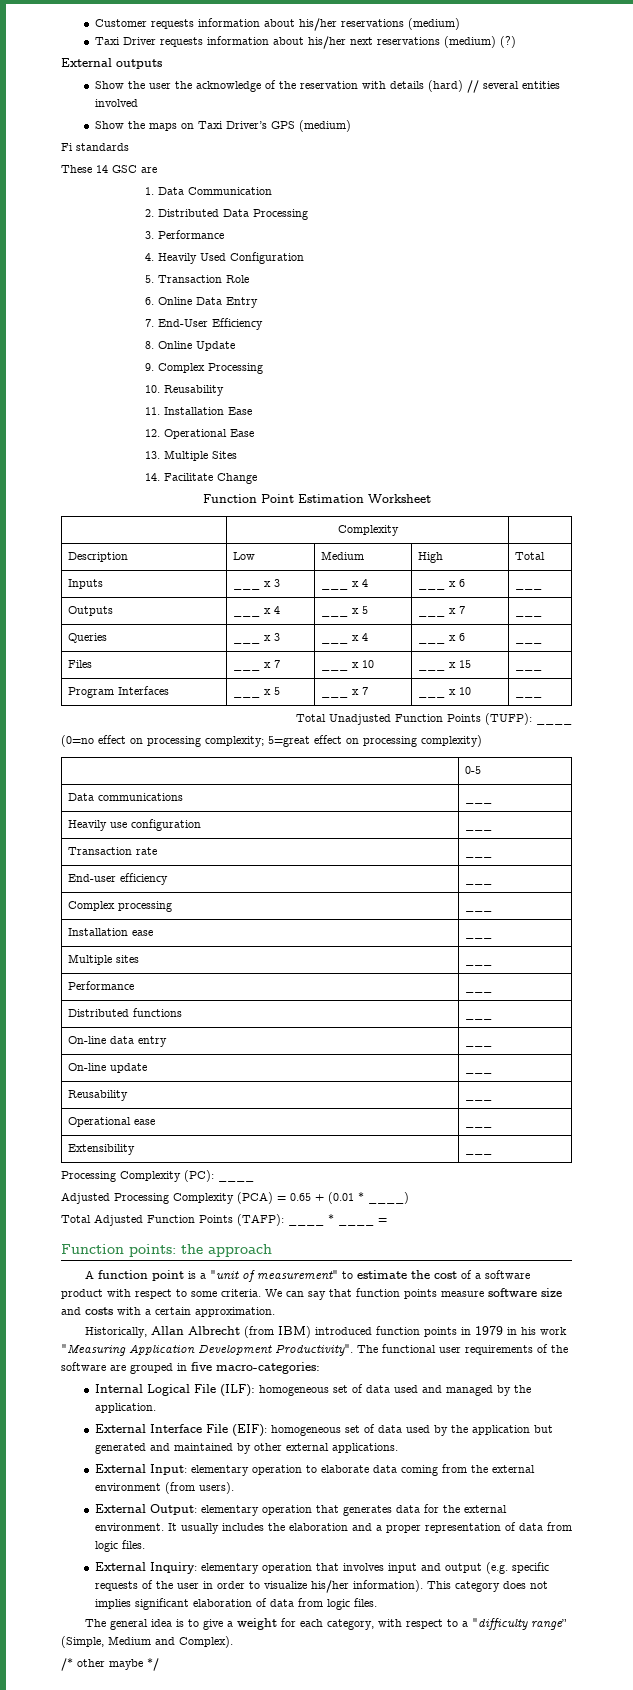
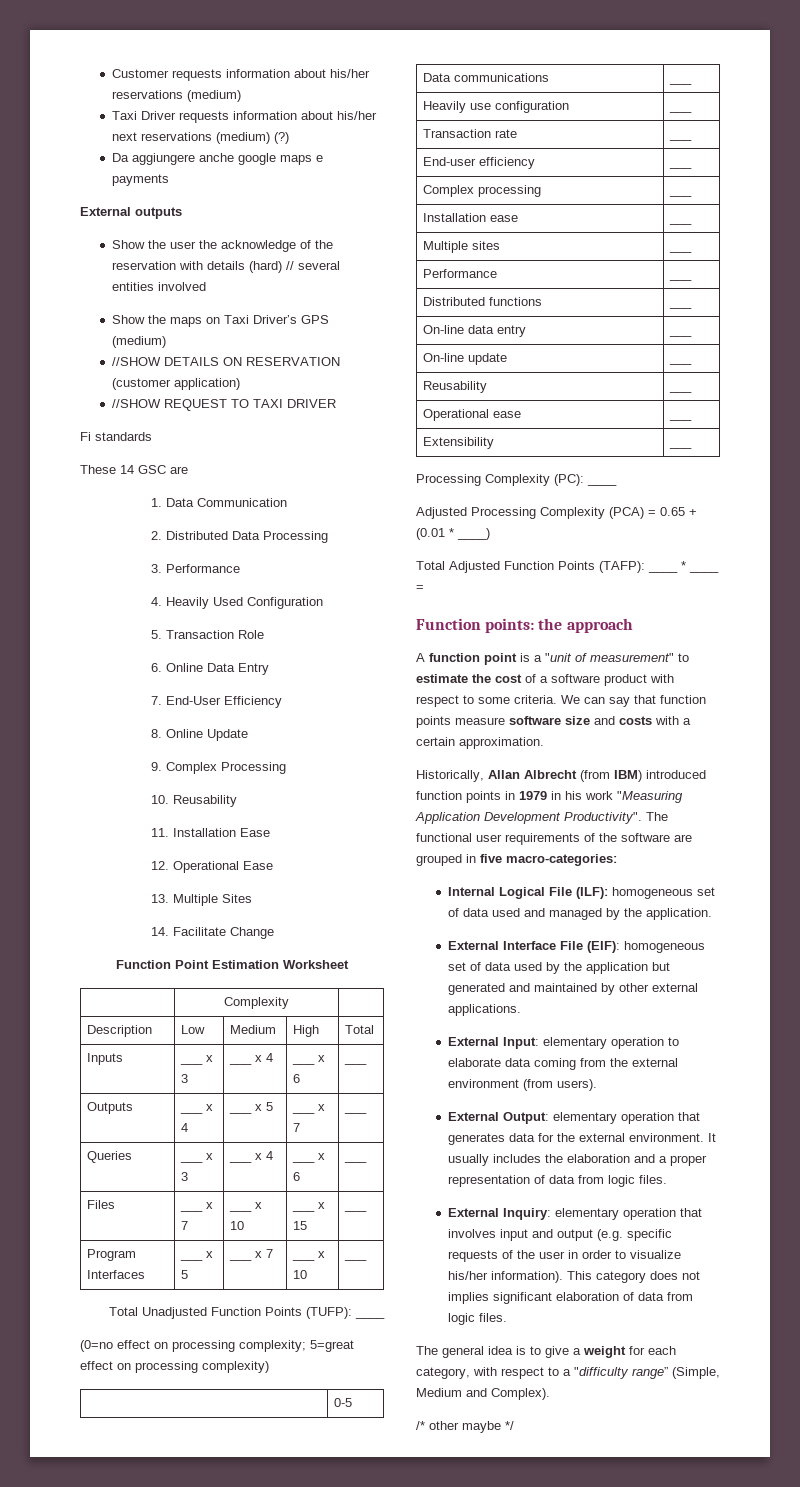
(516, 42) none -> [112,153,324,165] [112,174,170,186] // Da aggiungere anche google maps e payments
(351, 126) none -> [112,357,341,366] [112,378,241,390] [112,399,337,411] // //SHOW DETAILS ON RESERVATION (customer application) // //SHOW REQUEST TO TAXI DRIVER

